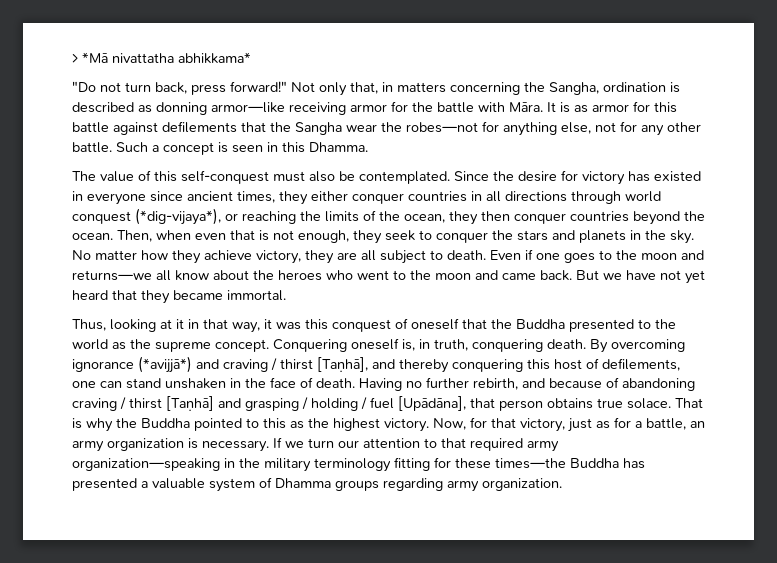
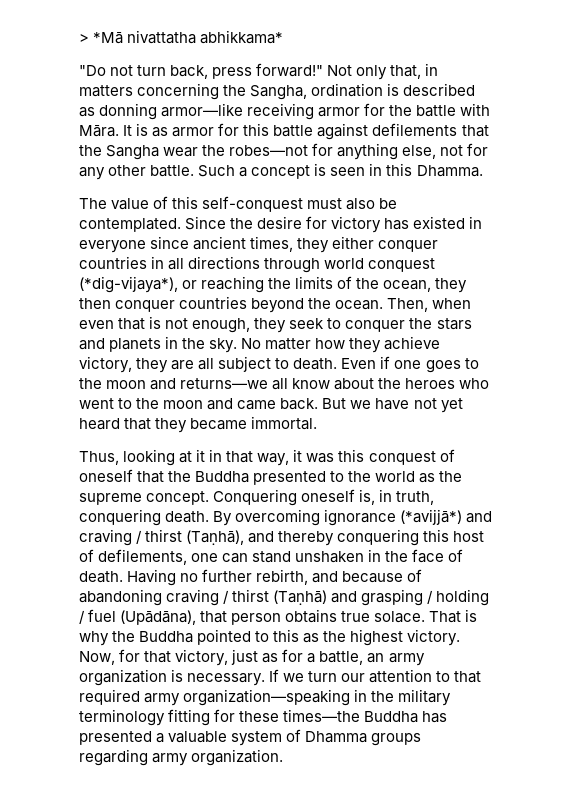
[317,357,368,372] [Taṇhā], -> [186,530,245,546] (Taṇhā),
[166,396,214,411] [Taṇhā] -> [273,590,328,606] (Taṇhā)
[398,396,466,411] [Upādāna], -> [120,610,197,625] (Upādāna),

